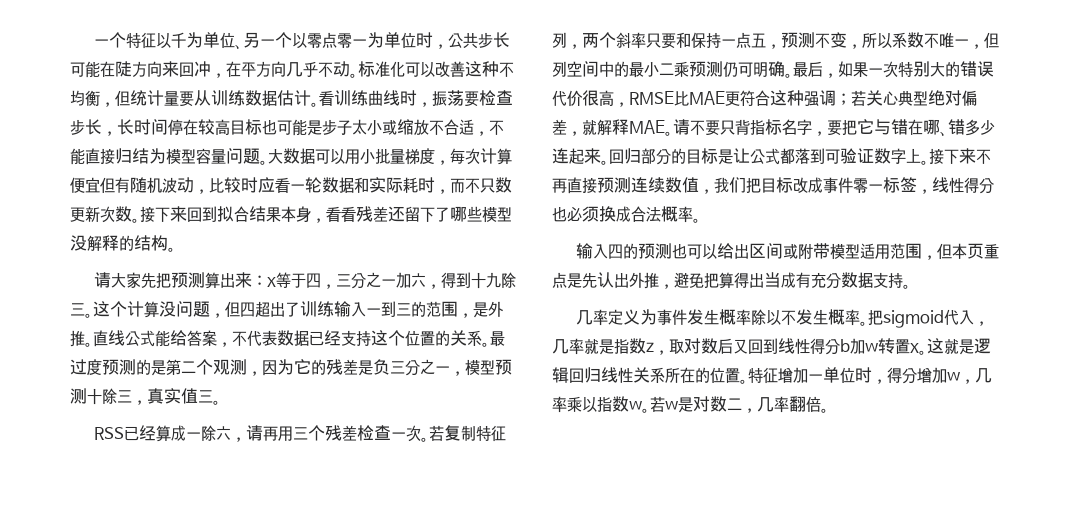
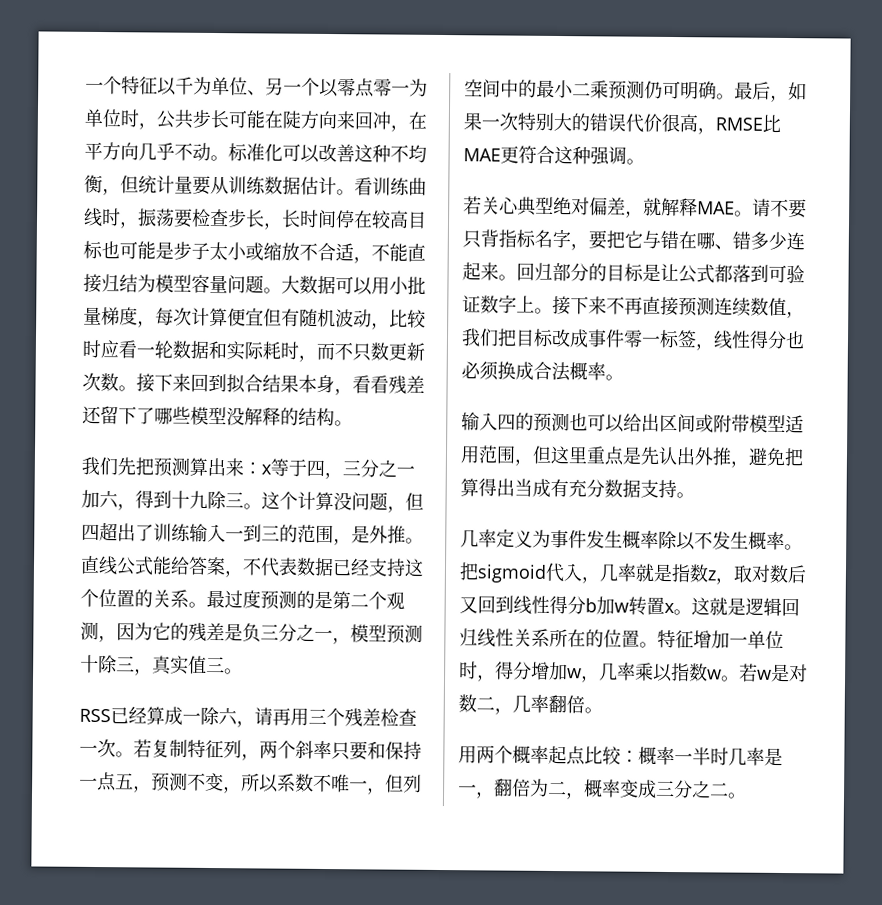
[93,272,141,288] 请大家 -> [81,456,118,476] 我们
[836,93,851,105] ； -> [626,158,645,165] 。 //
[951,243,984,259] 本页 -> [550,445,588,465] 这里
(829, 410) none -> [458,745,783,766] [458,778,747,800] // 用两个概率起点比较：概率一半时几率是一，翻倍为二，概率变成三分之二。

